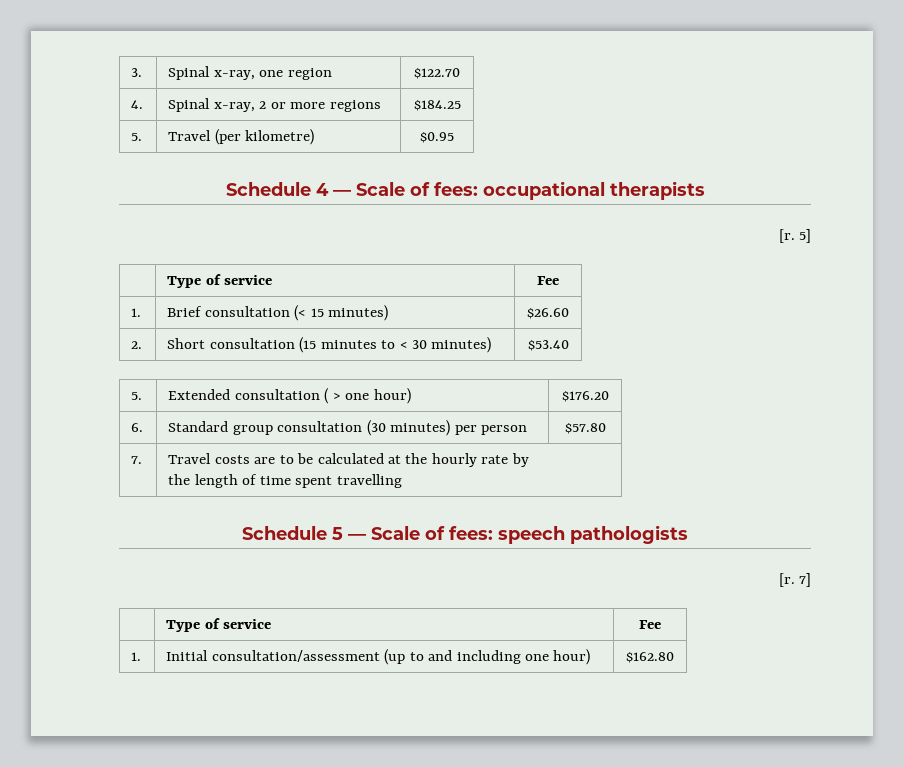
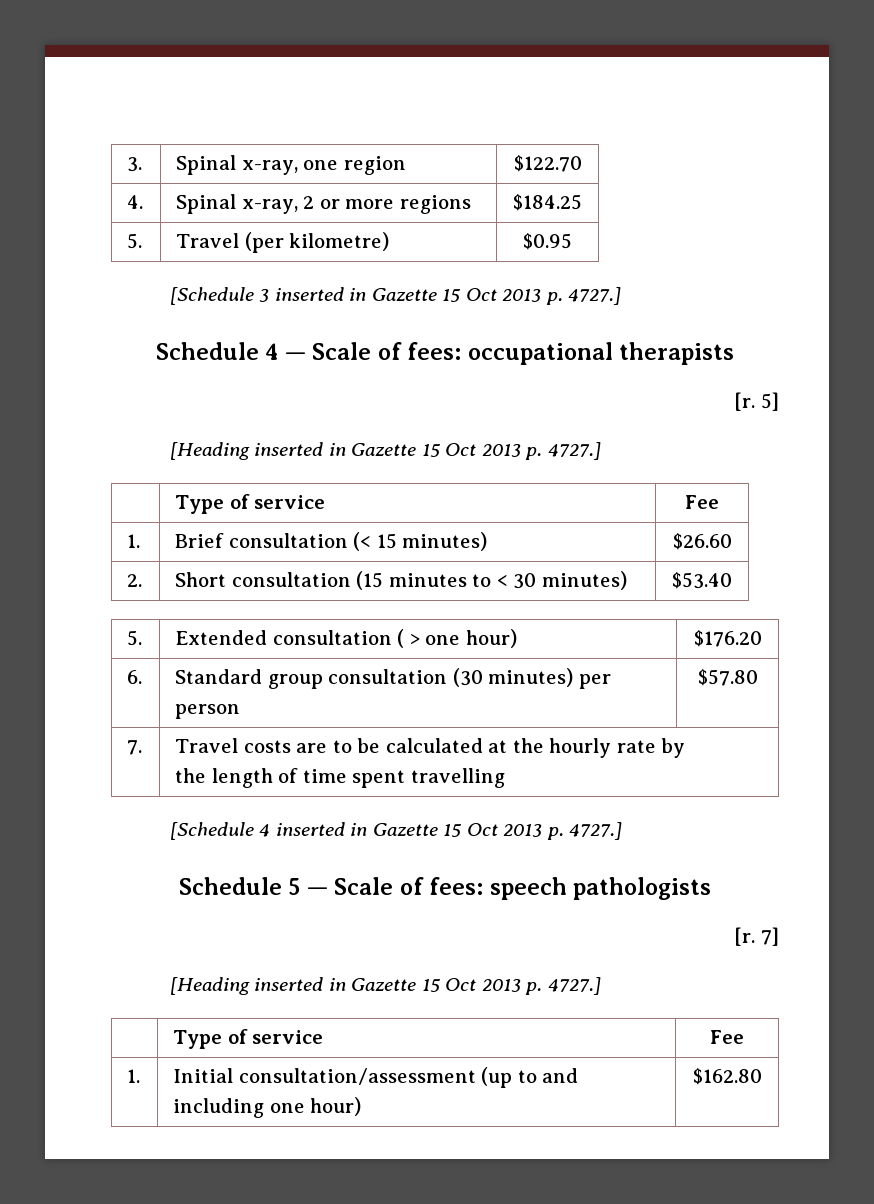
(454, 137) none -> [169,287,622,305] // [Schedule 3 inserted in Gazette 15 Oct 2013 p. 4727.]
(811, 236) none -> [169,442,601,460] // [Heading inserted in Gazette 15 Oct 2013 p. 4727.]
(402, 481) none -> [169,822,623,840] // [Schedule 4 inserted in Gazette 15 Oct 2013 p. 4727.]
(811, 580) none -> [169,977,601,995] // [Heading inserted in Gazette 15 Oct 2013 p. 4727.]

